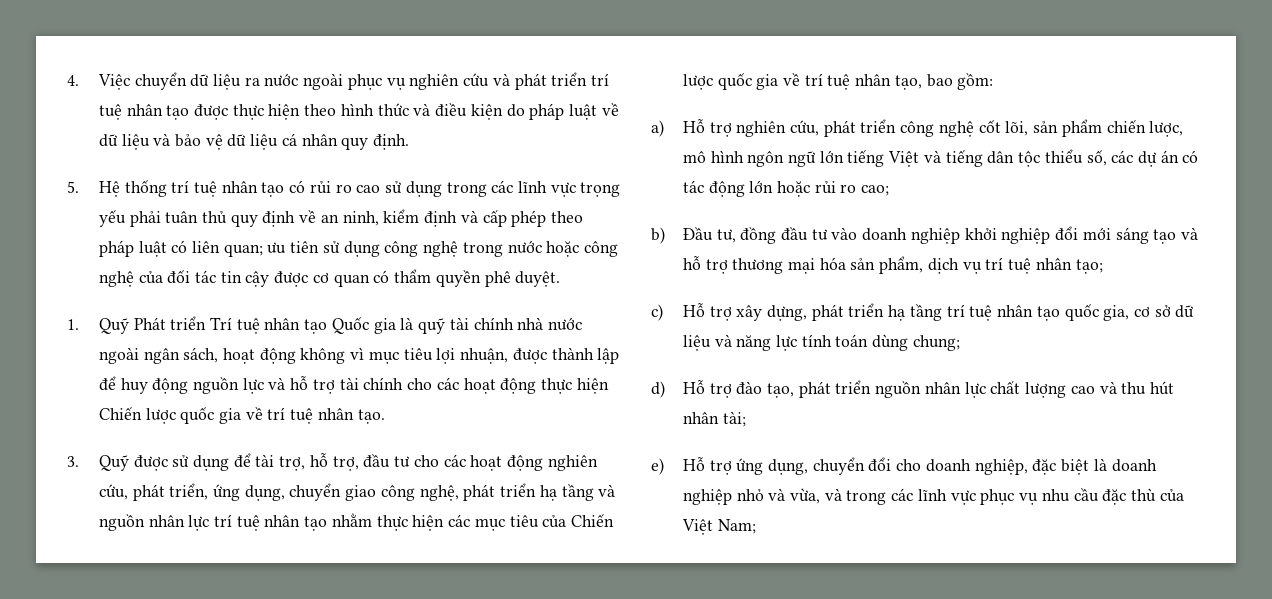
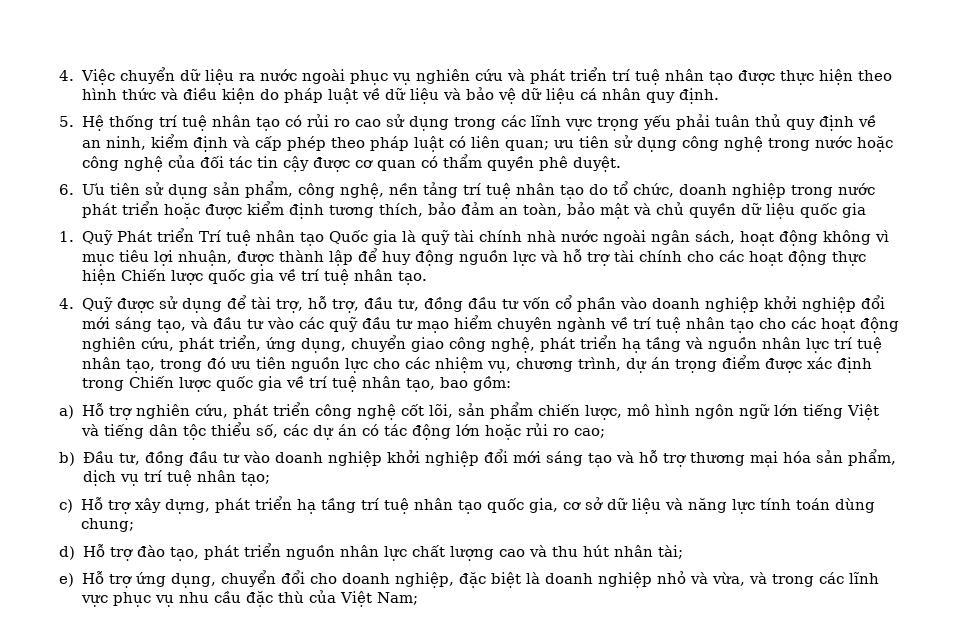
(561, 279) none -> [59,181,875,199] [81,201,866,219] // 6. Ưu tiên sử dụng sản phẩm, công nghệ, nền tảng trí tuệ nhân tạo do tổ chức, doanh nghiệp trong nước phát triển hoặc được kiểm định tương thích, bảo đảm an toàn, bảo mật và chủ quyền dữ liệu quốc gia
[67,456,79,467] 3. -> [59,298,74,309] 4.
[394,456,411,467] tư -> [397,295,885,313] [81,315,754,333] tư, đồng đầu tư vốn cổ phần vào doanh nghiệp khởi nghiệp đổi mới sáng tạo, và đầu tư vào các quỹ đầu tư mạo hiểm chuyên ngành về trí tuệ nhân tạo
[304,513,567,531] tạo nhằm thực hiện các mục tiêu của -> [125,355,872,373] [81,378,124,391] tạo, trong đó ưu tiên nguồn lực cho các nhiệm vụ, chương trình, dự án trọng điểm được xác định trong

